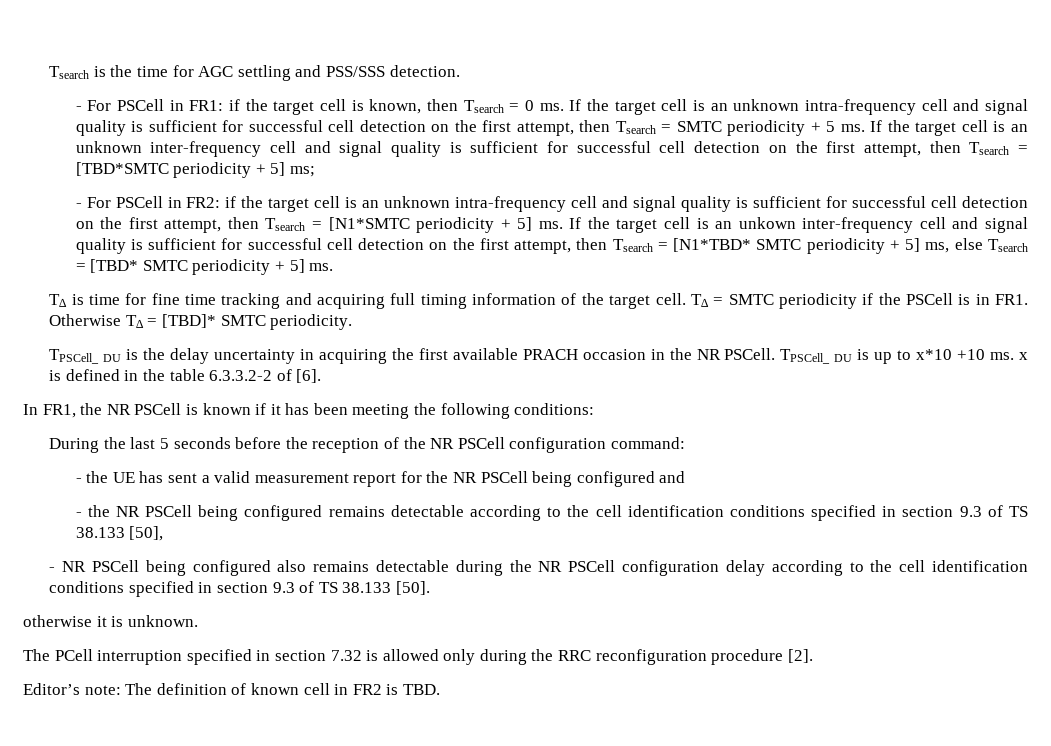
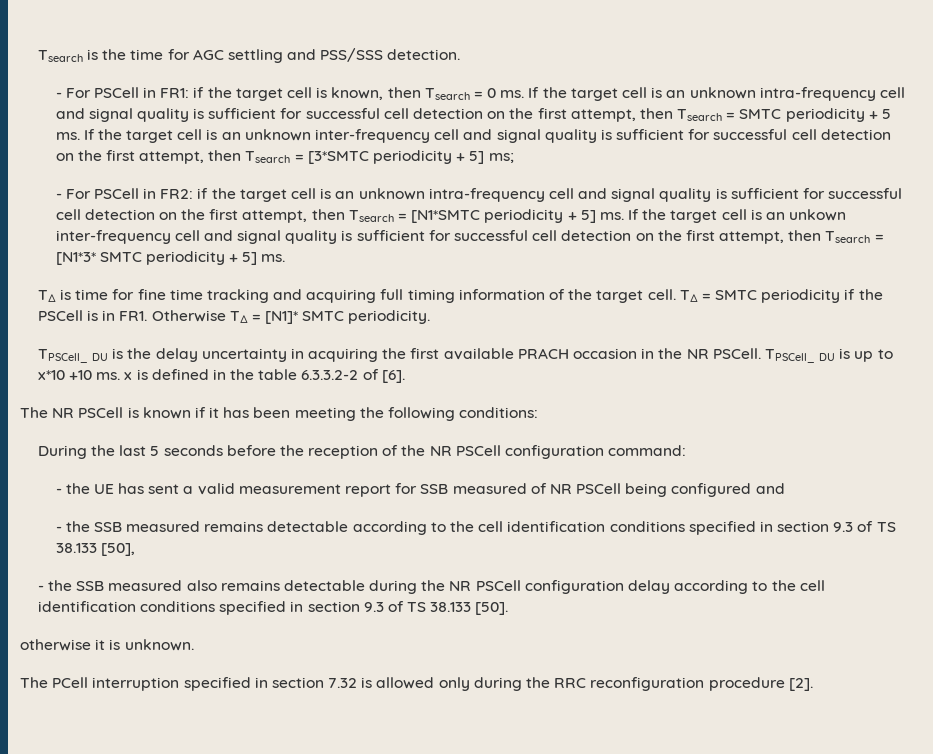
[75,162,169,176] [TBD*SMTC -> [307,151,369,164] [3*SMTC
[673,238,1028,254] [75,259,139,273] [N1*TBD* SMTC periodicity + 5] ms, else Tsearch = [TBD* -> [55,252,96,265] [N1*3*
[162,314,217,328] [TBD]* -> [265,311,299,324] [N1]*
[23,403,103,418] In FR1, the -> [20,407,48,418] The
[426,471,449,483] the -> [420,483,547,494] SSB measured of
[115,505,323,521] NR PSCell being configured -> [93,521,201,532] SSB measured
[62,560,271,576] NR PSCell being configured -> [47,580,183,591] the SSB measured
[23,683,440,695] // Editor’s note: The definition of known cell in FR2 is TBD. -> (813, 684) none

